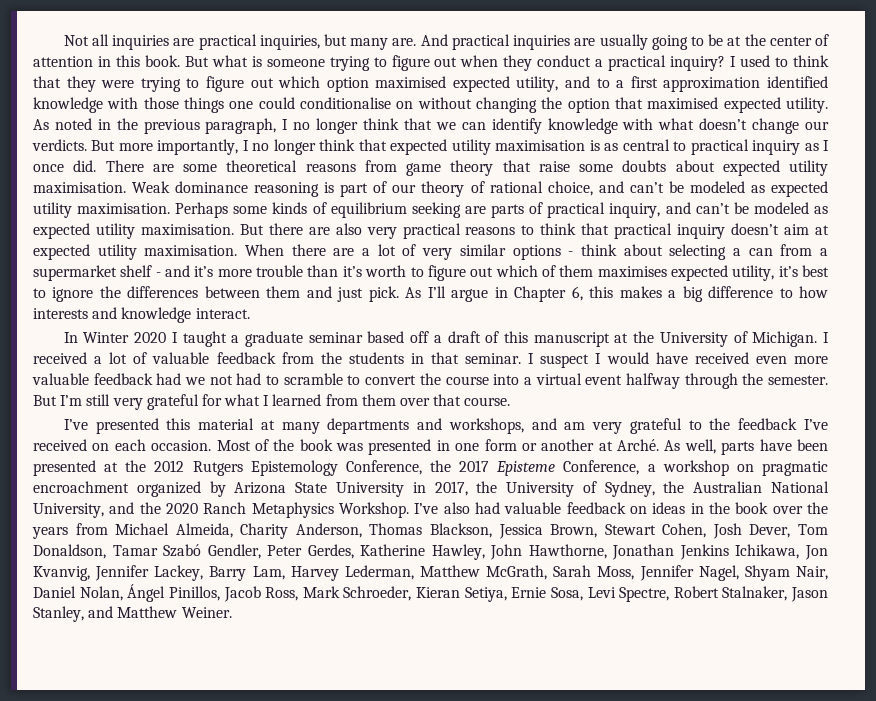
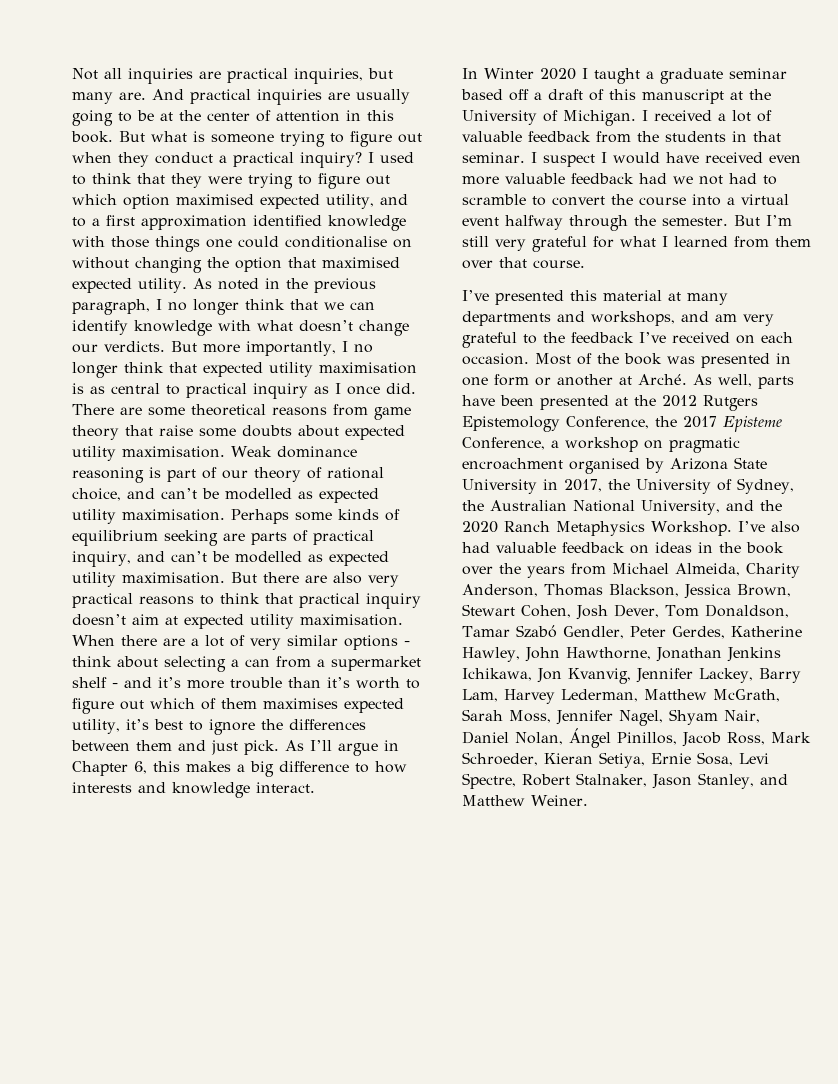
[689,181,745,193] modeled -> [225,488,292,500] modelled
[753,202,809,214] modeled -> [234,551,302,563] modelled
[136,481,201,497] organized -> [569,458,640,474] organised

